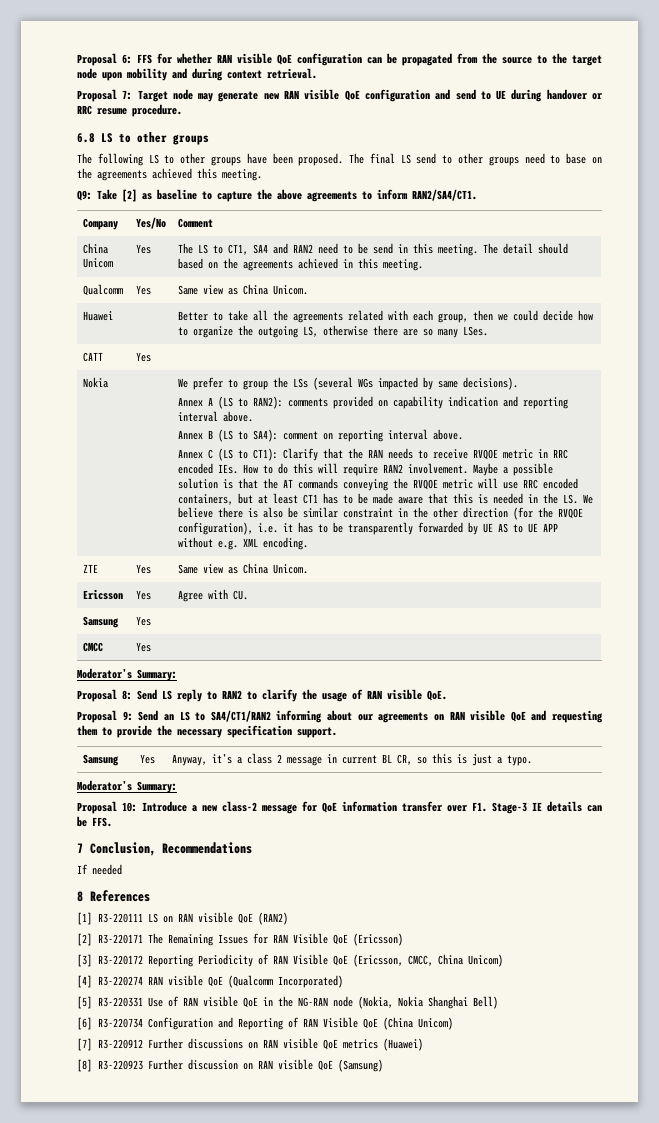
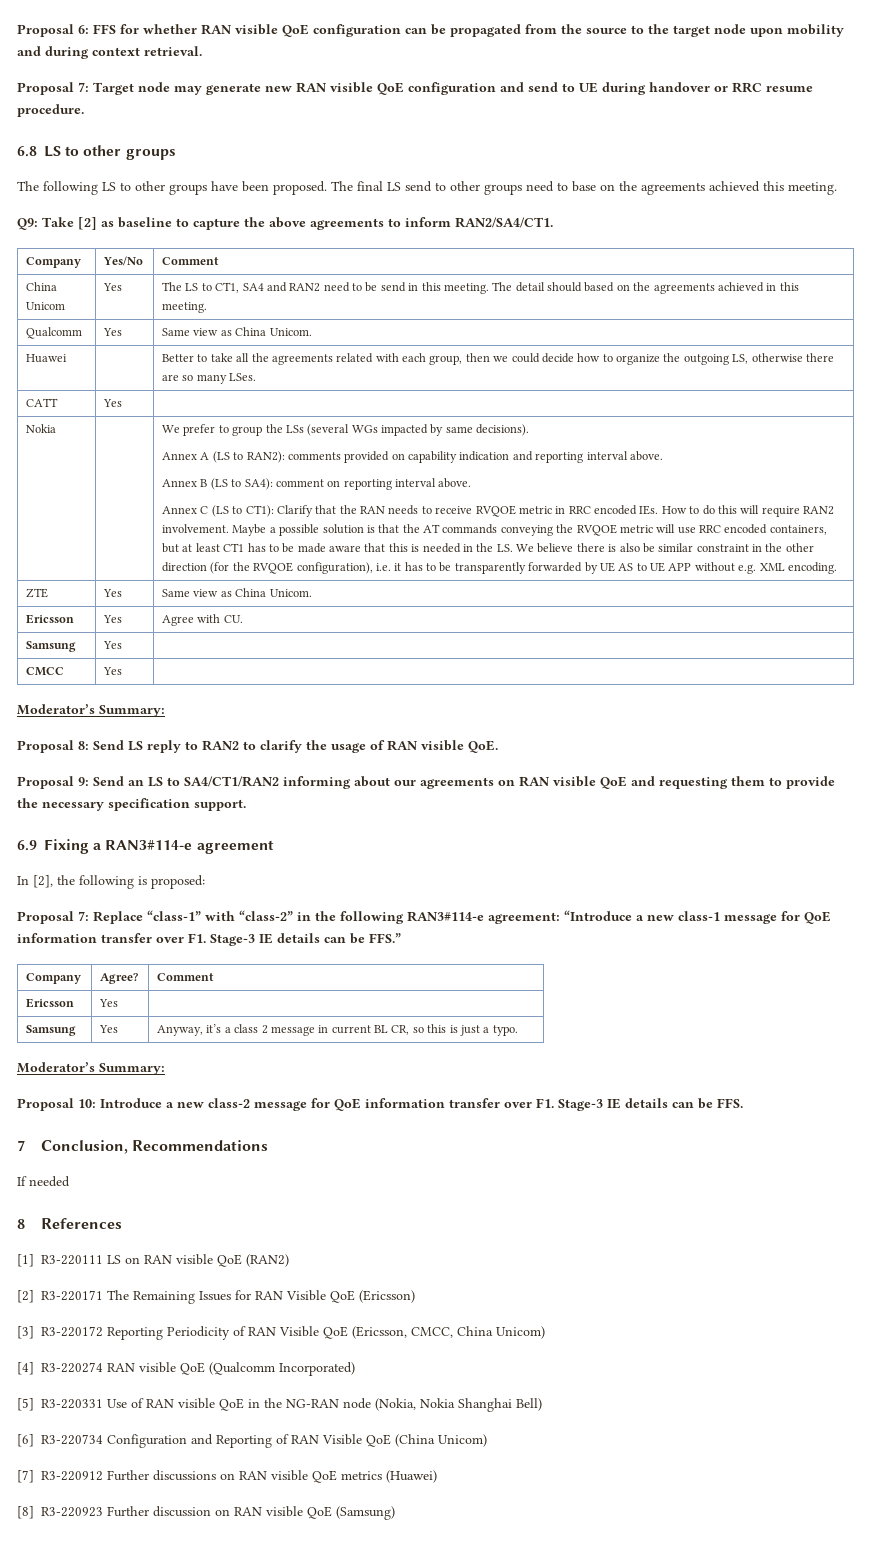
(337, 732) none -> [17,839,274,854] [17,875,205,889] [17,910,831,924] [17,933,401,946] [26,973,82,984] [100,973,139,984] [157,973,215,981] [26,998,75,1008] [99,999,119,1007] // 6.9 Fixing a RAN3#114-e agreement // In [2], the following is proposed: // Proposal 7: Replace “class-1” with “class-2” in the following RAN3#114-e agreement: “Introduce a new class-1 message for QoE information transfer over F1. Stage-3 IE details can be FFS.” // Company | Agree? | Comment // Ericsson | Yes |

